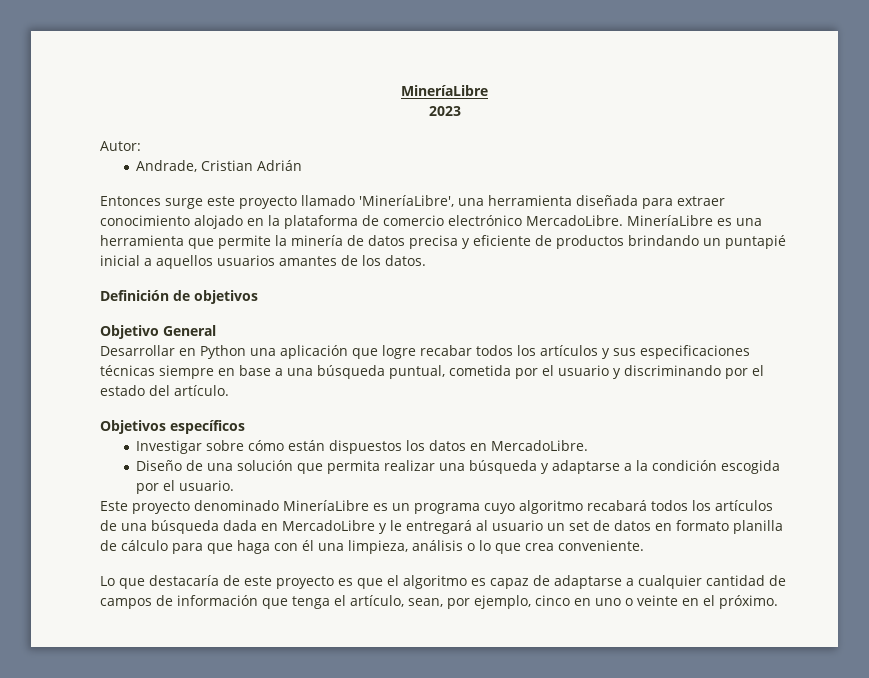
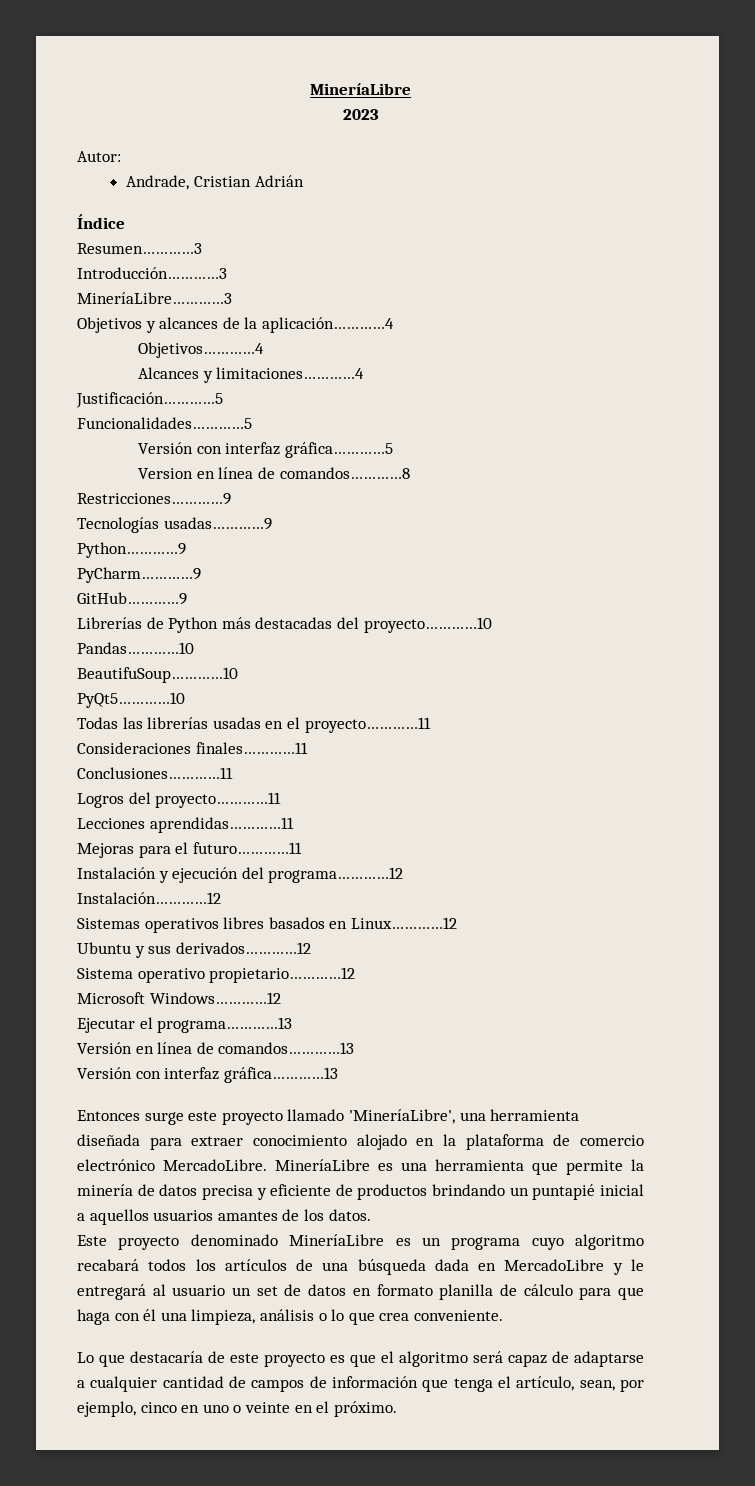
(302, 165) none -> [77,214,125,229] [77,243,202,254] [77,267,227,279] [77,292,232,304] [77,317,394,333] [138,342,265,358] [138,367,365,383] [76,392,223,408] [77,417,252,429] [138,442,394,458] [138,467,410,479] [77,493,231,505] [77,517,272,533] [77,542,186,558] [77,567,201,583] [77,592,187,605] [77,617,492,633] [77,642,194,654] [77,667,238,683] [77,692,185,708] [77,717,431,733] [77,742,308,754] [77,767,233,779] [77,792,282,808] [77,817,294,833] [77,842,302,858] [77,867,404,883] [77,892,221,904] [77,917,457,933] [77,942,311,958] [77,967,356,983] [77,992,281,1004] [77,1017,293,1033] [77,1042,355,1054] [77,1067,338,1083] // Índice // Resumen…………3 // Introducción…………3 // MineríaLibre…………3 // Objetivos y alcances de la aplicación…………4 // Objetivos…………4 // Alcances y limitaciones…………4 // Justificación…………5 // Funcionalidades…………5 // Versión con interfaz gráfica…………5 // Version en línea de comandos…………8 // Restricciones…………9 // Tecnologías usadas…………9 // Python…………9 // PyCharm…………9 // GitHub…………9 // Librerías de Python más destacadas del proyecto…………10 // Pandas…………10 // BeautifuSoup…………10 // PyQt5…………10 // Todas las librerías usadas en el proyecto…………11 // Consideraciones finales…………11 // Conclusiones…………11 // Logros del proyecto…………11 // Lecciones aprendidas…………11 // Mejoras para el futuro…………11 // Instalación y ejecución del programa…………12 // Instalación…………12 // Sistemas operativos libres basados en Linux…………12 // Ubuntu y sus derivados…………12 // Sistema operativo propietario…………12 // Microsoft Windows…………12 // Ejecutar el programa…………13 // Versión en línea de comandos…………13 // Versión con interfaz gráfica…………13
[100,290,258,304] [100,325,216,339] [100,345,750,359] [100,365,764,379] [100,385,229,396] [100,420,245,434] [135,440,588,454] [135,460,780,474] [135,480,234,494] // Definición de objetivos // Objetivo General // Desarrollar en Python una aplicación que logre recabar todos los artículos y sus especificaciones técnicas siempre en base a una búsqueda puntual, cometida por el usuario y discriminando por el estado del artículo. // Objetivos específicos // Investigar sobre cómo están dispuestos los datos en MercadoLibre. // Diseño de una solución que permita realizar una búsqueda y adaptarse a la condición escogida por el usuario. -> (371, 1215) none
[471,578,486,586] es -> [473,1351,503,1363] será

